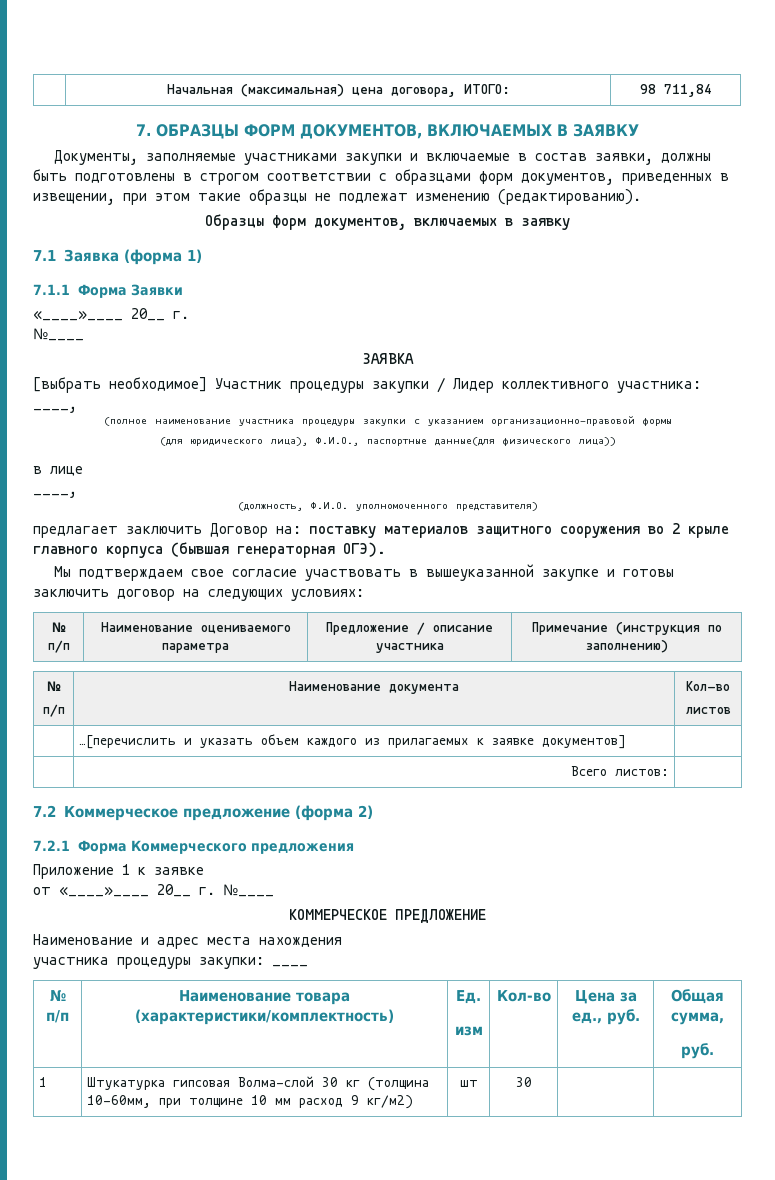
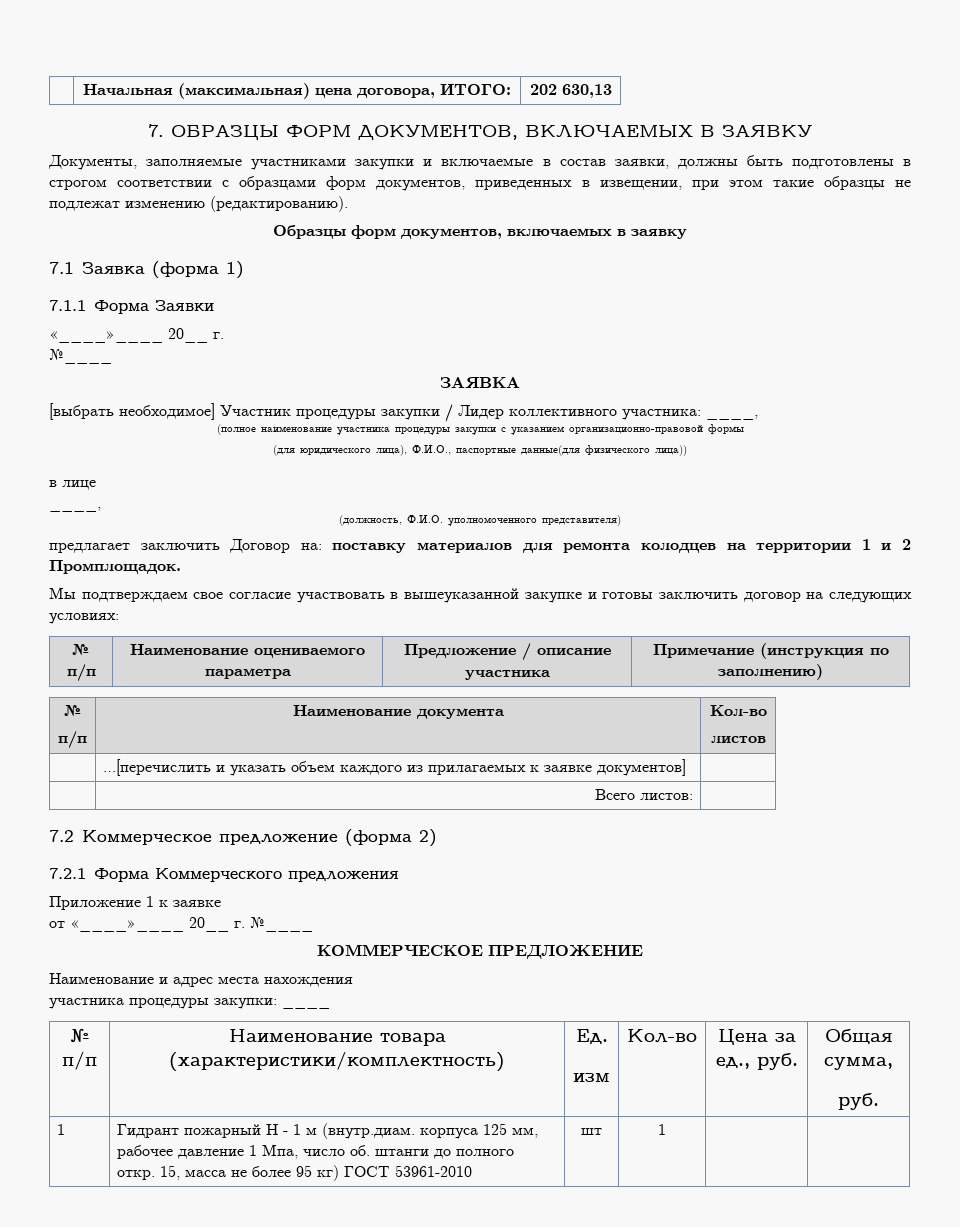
[639,84,712,97] 98 711,84 -> [529,84,612,98] 202 630,13
[476,523,729,538] [33,542,386,558] защитного сооружения во 2 крыле главного корпуса (бывшая генераторная ОГЭ). -> [522,539,912,553] [49,560,181,574] для ремонта колодцев на территории 1 и 2 Промплощадок.
[87,1076,430,1091] [87,1095,414,1109] Штукатурка гипсовая Волма-слой 30 кг (толщина 10-60мм, при толщине 10 мм расход 9 кг/м2) -> [117,1123,539,1139] [117,1144,515,1159] [117,1165,473,1181] Гидрант пожарный Н - 1 м (внутр.диам. корпуса 125 мм, рабочее давление 1 Мпа, число об. штанги до полного откр. 15, масса не более 95 кг) ГОСТ 53961-2010
[515,1077,532,1087] 30 -> [658,1124,667,1135] 1

